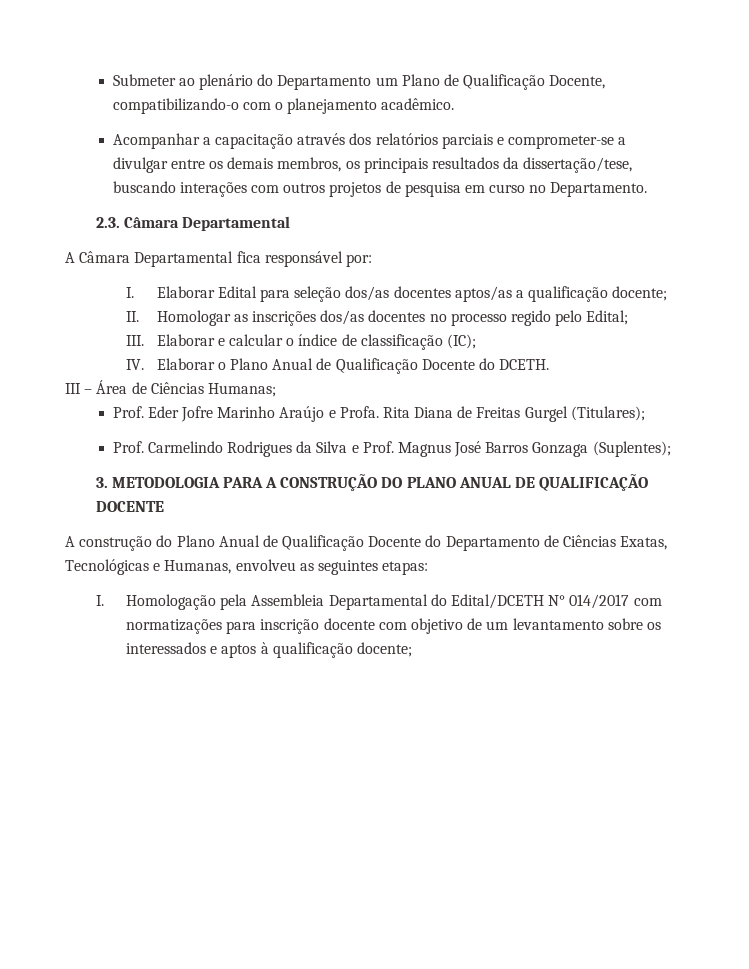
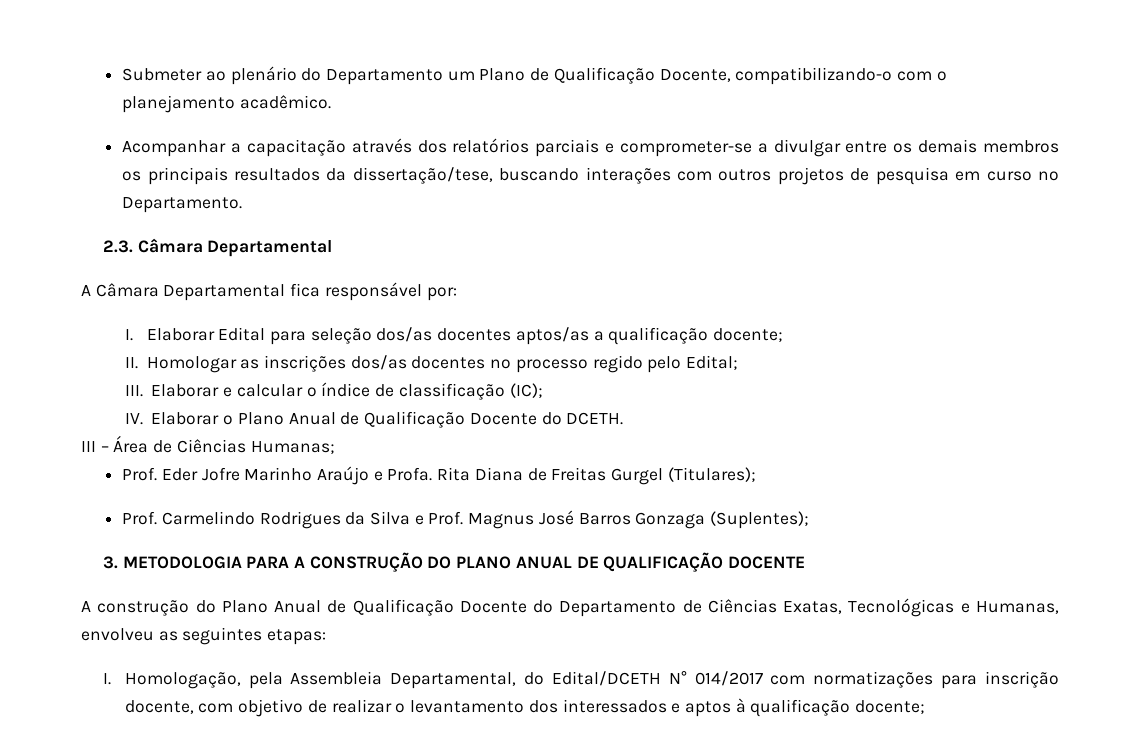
[277,157,342,172] membros, -> [983,140,1060,153] membros
[126,594,217,610] Homologação -> [124,672,241,689] Homologação,
[328,594,428,610] Departamental -> [390,672,517,689] Departamental,
[323,618,375,630] docente -> [124,700,194,714] docente,
[486,618,661,630] um levantamento sobre os -> [331,699,558,713] realizar o levantamento dos

